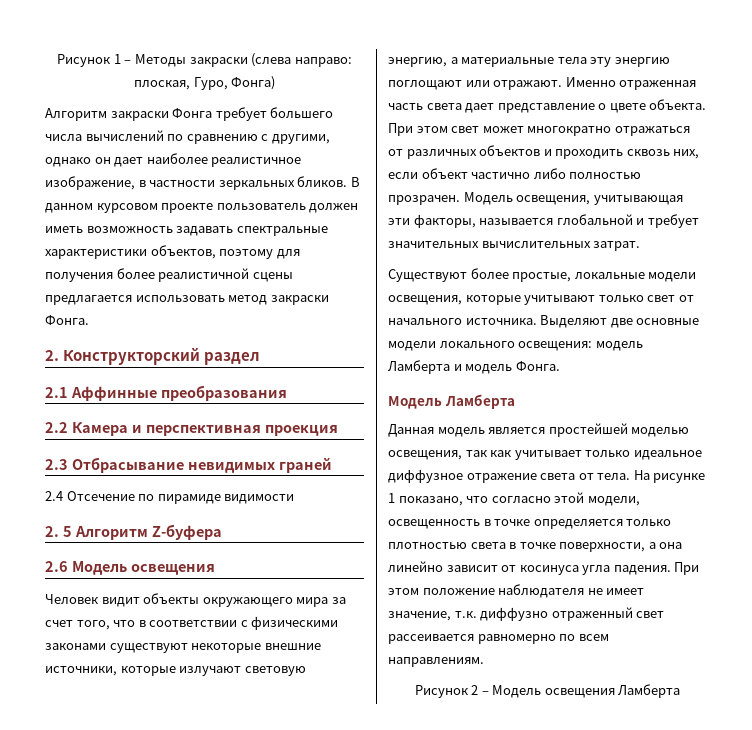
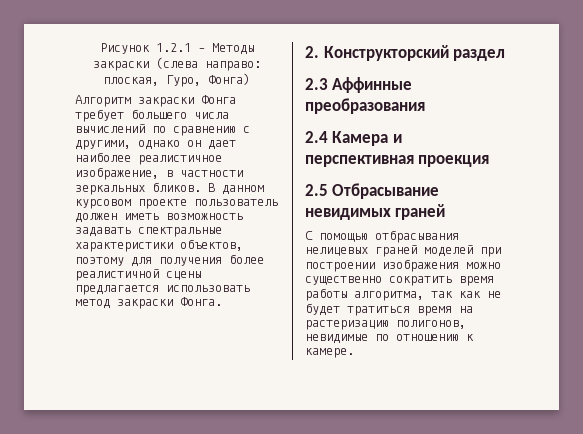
[57,54,121,67] Рисунок 1 -> [99,43,191,54] Рисунок 1.2.1
[45,387,68,398] 2.1 -> [305,78,328,90] 2.3
[45,422,68,433] 2.2 -> [305,131,328,143] 2.4
[45,459,68,470] 2.3 -> [305,184,328,196] 2.5
[45,491,295,504] [45,524,222,540] [45,561,215,575] [45,593,346,607] [45,616,339,630] [45,643,321,653] [45,666,306,676] [388,57,670,67] [388,77,697,90] [388,99,707,113] [388,123,690,136] [388,145,700,159] [388,168,642,179] [388,192,683,205] [388,214,699,228] [388,241,641,251] [388,268,697,282] [388,295,694,305] [388,315,700,328] [388,341,643,351] [388,360,560,374] [388,394,515,409] [388,423,690,437] [388,450,702,460] [388,469,706,483] [388,492,640,506] [388,519,672,529] [388,542,683,552] [388,561,700,575] [388,584,645,598] [388,607,665,621] [388,634,609,644] [388,657,484,667] [414,684,681,698] 2.4 Отсечение по пирамиде видимости // 2. 5 Алгоритм Z-буфера // 2.6 Модель освещения // Человек видит объекты окружающего мира за счет того, что в соответствии с физическими законами существуют некоторые внешние источники, которые излучают световую энергию, а материальные тела эту энергию поглощают или отражают. Именно отраженная часть света дает представление о цвете объекта. При этом свет может многократно отражаться от различных объектов и проходить сквозь них, если объект частично либо полностью прозрачен. Модель освещения, учитывающая эти факторы, называется глобальной и требует значительных вычислительных затрат. // Существуют более простые, локальные модели освещения, которые учитывают только свет от начального источника. Выделяют две основные модели локального освещения: модель Ламберта и модель Фонга. // Модель Ламберта // Данная модель является простейшей моделью освещения, так как учитывает только идеальное диффузное отражение света от тела. На рисунке 1 показано, что согласно этой модели, освещенность в точке определяется только плотностью света в точке поверхности, а она линейно зависит от косинуса угла падения. При этом положение наблюдателя не имеет значение, т.к. диффузно отраженный свет рассеивается равномерно по всем направлениям. // Рисунок 2 – Модель освещения Ламберта -> [305,230,459,243] [305,245,501,257] [305,259,501,272] [305,276,494,286] [305,288,501,301] [305,303,473,316] [305,320,466,330] [305,334,474,344] [305,348,354,358] С помощью отбрасывания нелицевых граней моделей при построении изображения можно существенно сократить время работы алгоритма, так как не будет тратиться время на растеризацию полигонов, невидимые по отношению к камере.

